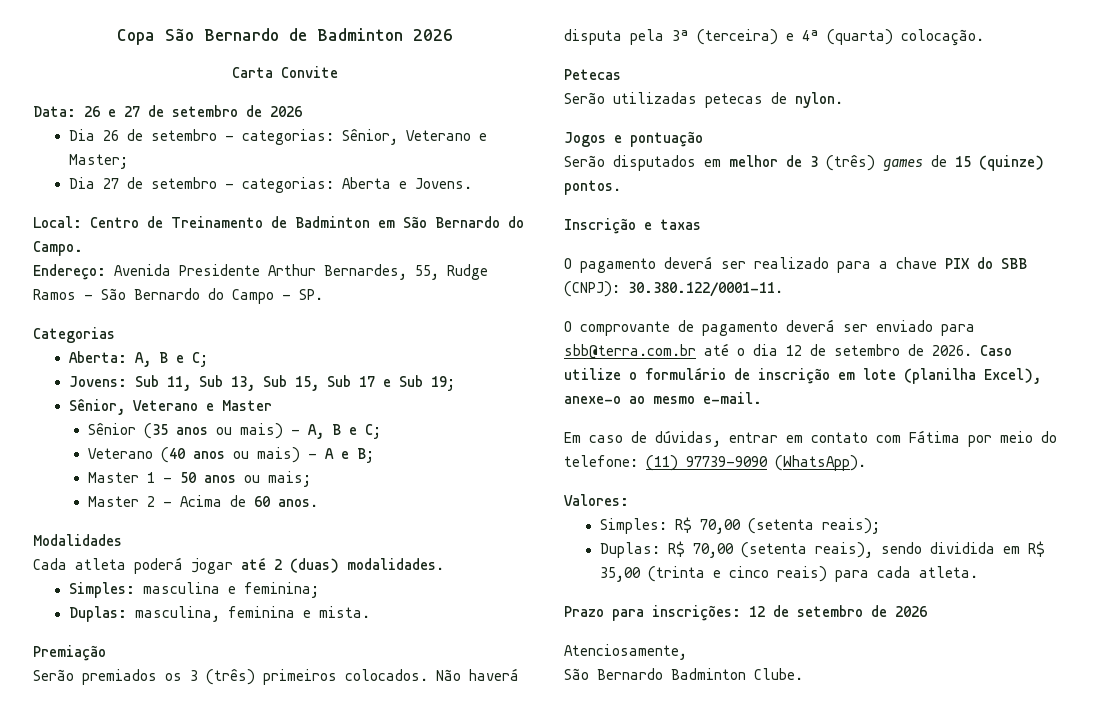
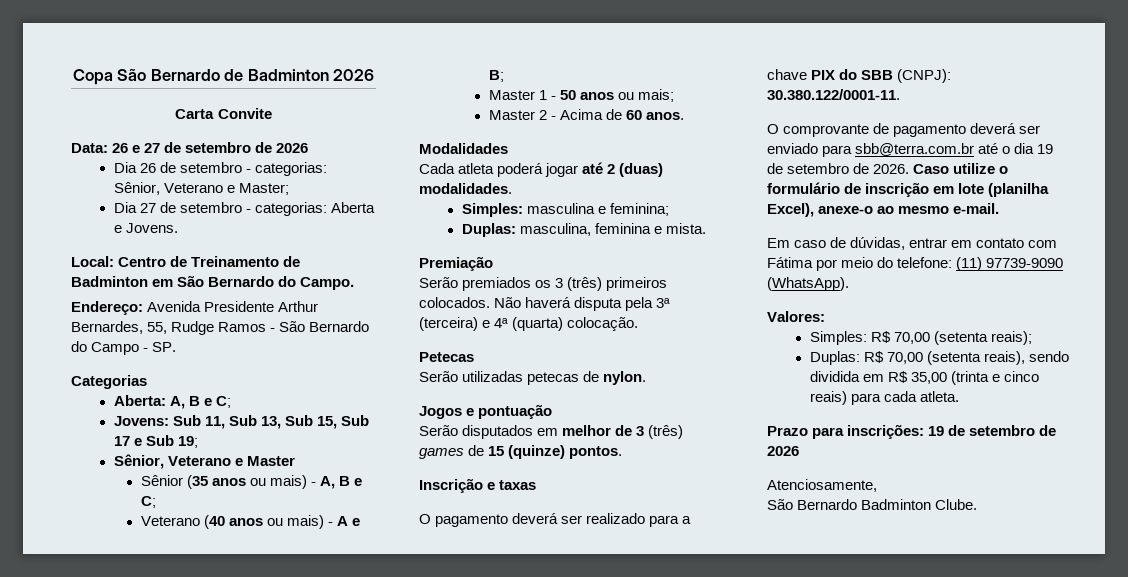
[786,345,802,356] 12 -> [1037,144,1054,154] 19
[749,606,765,617] 12 -> [928,426,945,436] 19

